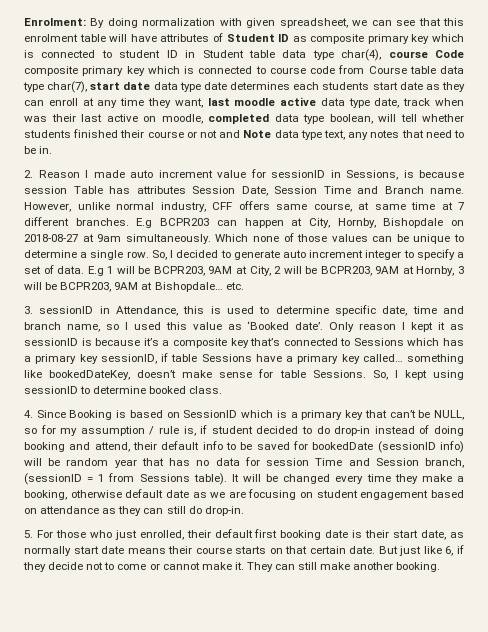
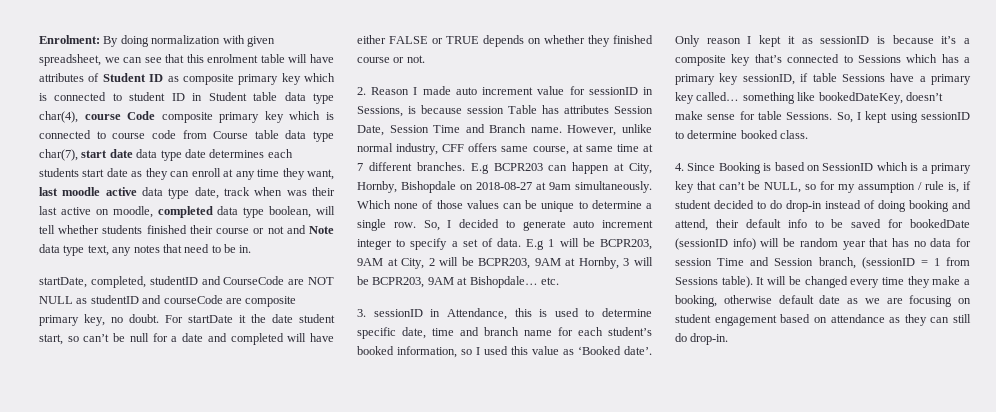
(53, 150) none -> [39,276,335,288] [39,295,297,307] [39,314,335,326] [39,333,334,345] [357,35,653,47] [357,55,425,63] // startDate, completed, studentID and CourseCode are NOT NULL as studentID and courseCode are composite primary key, no doubt. For startDate it the date student start, so can’t be null for a date and completed will have either FALSE or TRUE depends on whether they finished course or not.
[66,324,100,332] name, -> [524,327,652,336] [357,346,457,358] name for each student’s booked information,
[24,529,465,540] [24,545,464,556] [23,562,441,572] // 5. For those who just enrolled, their default first booking date is their start date, as normally start date means their course starts on that certain date. But just like 6, if they decide not to come or cannot make it. They can still make another booking. -> (729, 339) none

